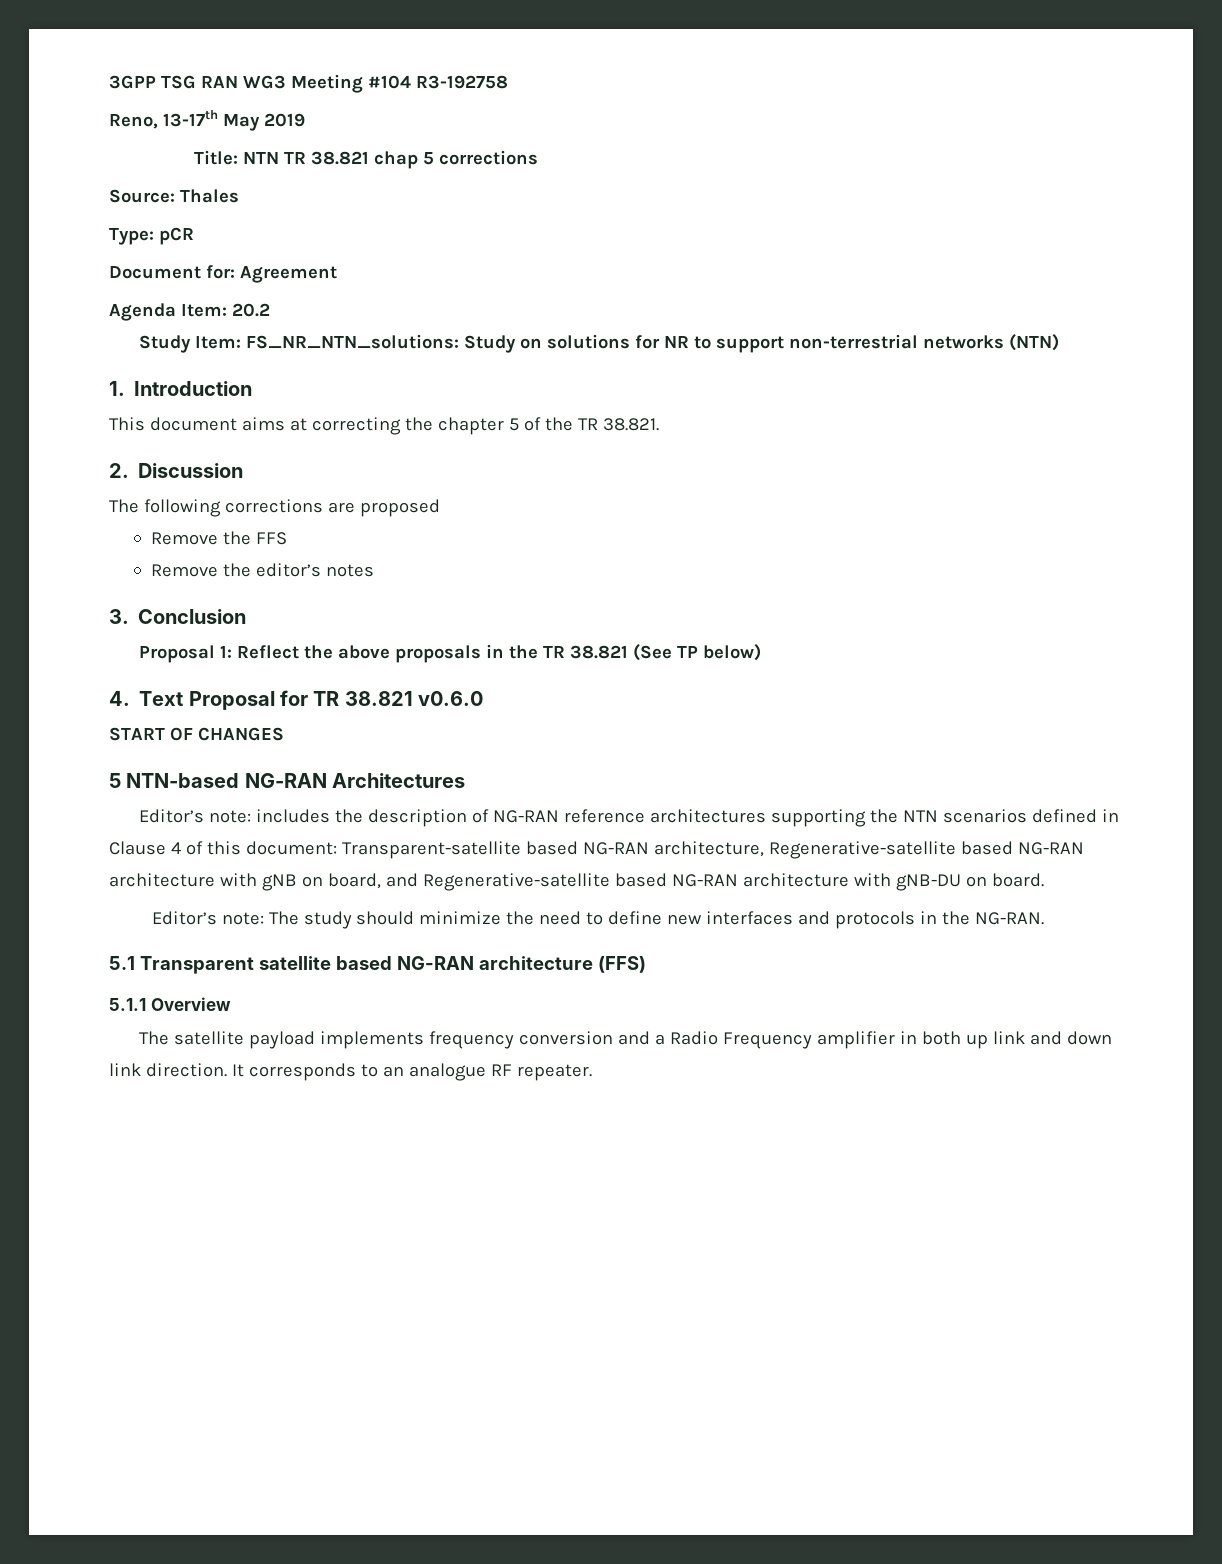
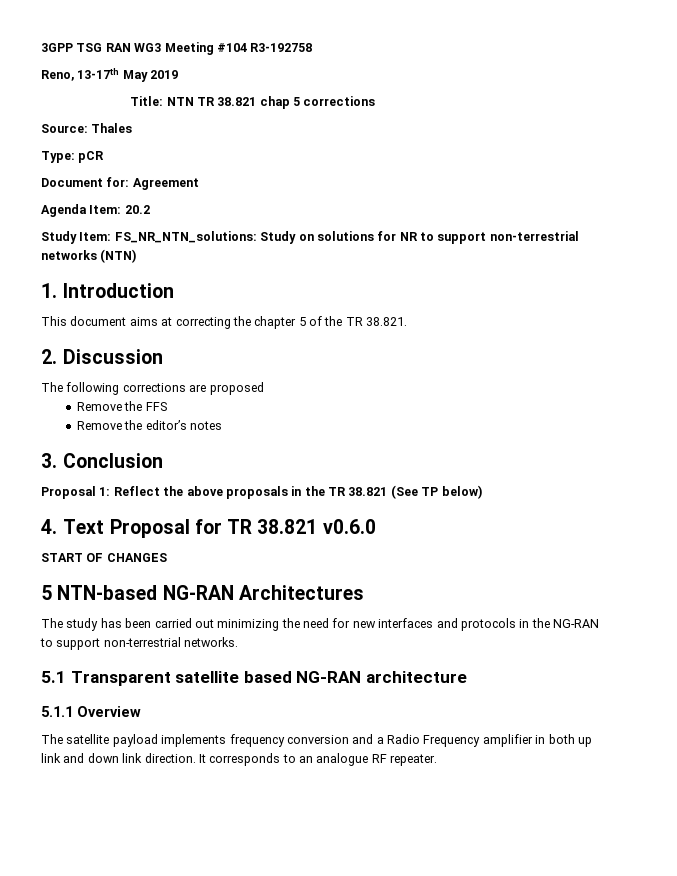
[138,809,1119,827] [109,841,1084,859] [109,873,1044,891] [151,911,663,929] Editor’s note: includes the description of NG-RAN reference architectures supporting the NTN scenarios defined in Clause 4 of this document: Transparent-satellite based NG-RAN architecture, Regenerative-satellite based NG-RAN architecture with gNB on board, and Regenerative-satellite based NG-RAN architecture with gNB-DU on board. // Editor’s note: The study should minimize the need to define -> [41,618,351,631] The study has been carried out minimizing the need for
[975,912,1045,925] NG-RAN. -> [553,619,599,628] [40,637,239,650] NG-RAN to support non-terrestrial networks.
[597,956,646,973] (FFS) -> (467, 677) none

